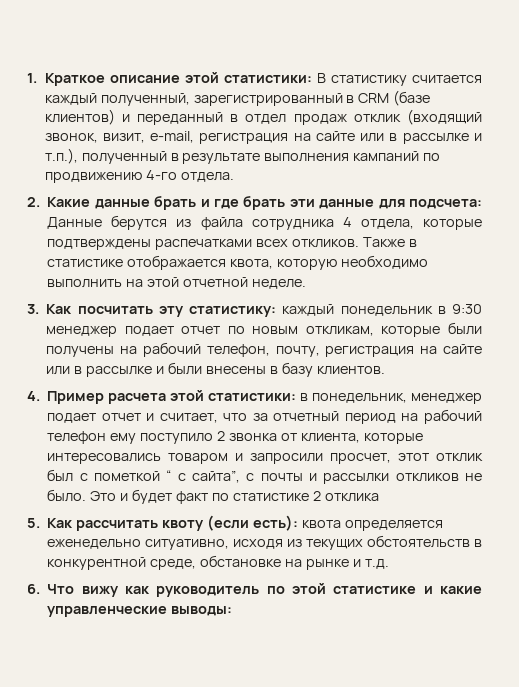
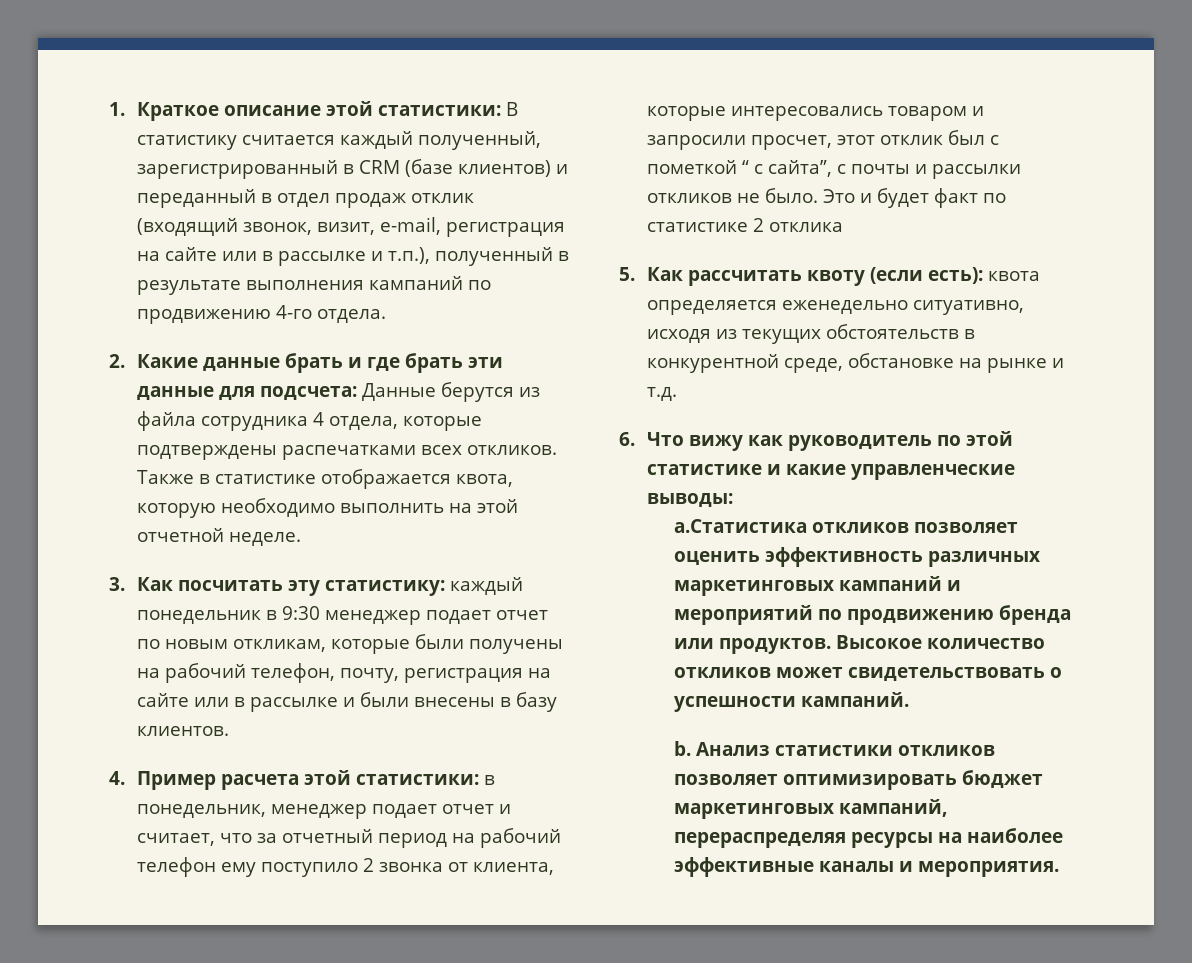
(233, 611) none -> [674,519,1019,533] [674,547,1041,567] [674,576,962,596] [674,605,1072,625] [674,635,1046,654] [674,667,1063,681] [674,692,910,712] [674,741,996,756] [674,770,1044,790] [674,799,949,819] [674,828,1064,848] [674,857,1060,877] // a.Статистика откликов позволяет оценить эффективность различных маркетинговых кампаний и мероприятий по продвижению бренда или продуктов. Высокое количество откликов может свидетельствовать о успешности кампаний. // b. Анализ статистики откликов позволяет оптимизировать бюджет маркетинговых кампаний, перераспределяя ресурсы на наиболее эффективные каналы и мероприятия.

